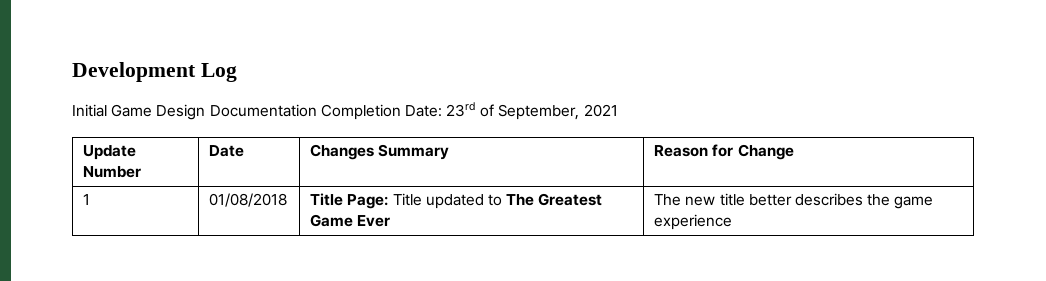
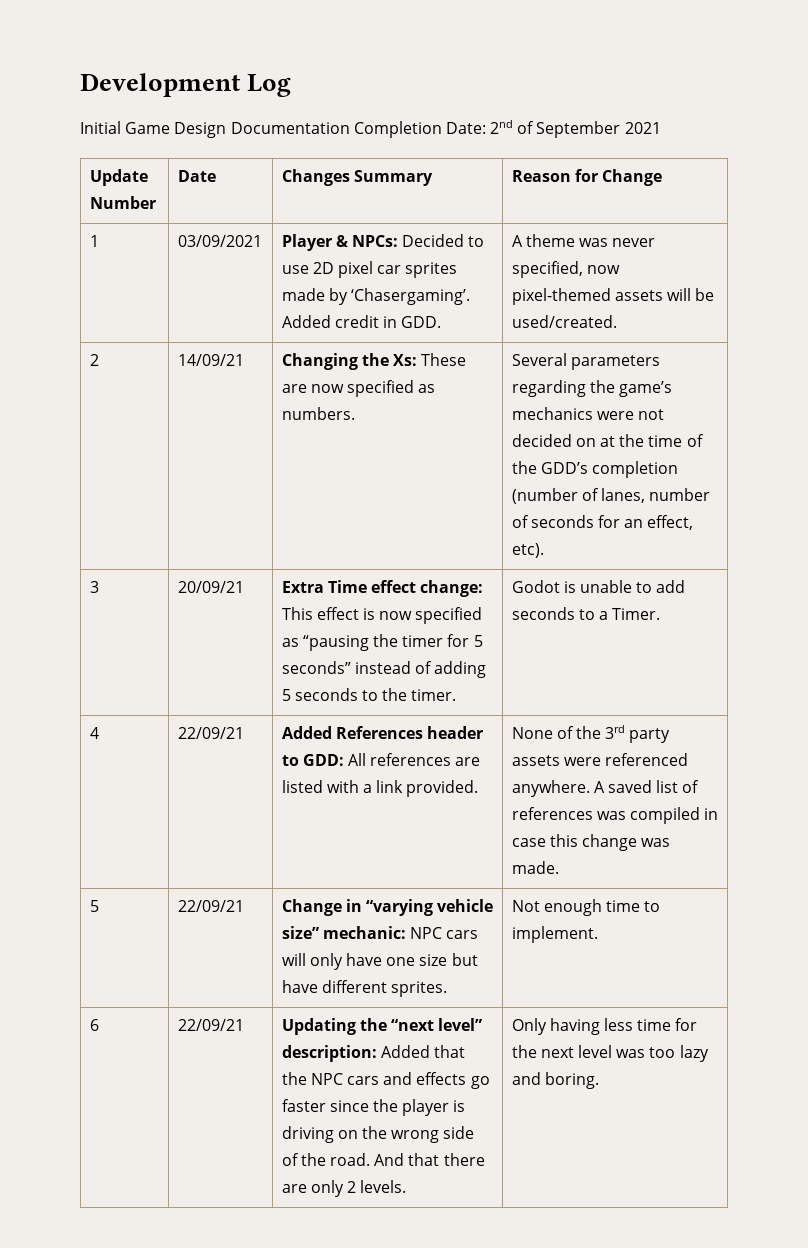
[446,102,580,120] 23rd of September, -> [490,120,621,138] 2nd of September
[209,193,288,207] [310,193,603,209] [310,214,391,227] [654,193,934,209] [654,214,733,230] 01/08/2018 | Title Page: Title updated to The Greatest Game Ever | The new title better describes the game experience -> [177,235,262,247] [281,234,485,251] [281,261,458,278] [281,288,471,305] [281,315,442,328] [511,234,656,247] [511,261,620,278] [511,288,715,305] [511,315,617,328] [89,354,99,366] [177,354,244,366] [281,353,467,370] [281,380,436,397] [281,407,355,420] [511,353,660,370] [511,380,673,397] [511,407,665,420] [511,434,704,447] [511,461,679,478] [511,488,711,504] [511,515,694,530] [511,543,544,558] [89,581,99,593] [177,581,244,593] [281,580,484,597] [281,607,483,624] [281,634,483,651] [281,661,487,678] [281,688,457,701] [511,580,686,593] [511,607,661,620] [89,727,99,739] [177,727,244,739] [281,726,484,739] [281,753,481,766] [281,780,479,797] [511,725,671,743] [511,753,689,766] [511,780,700,797] [511,807,719,824] [511,834,671,851] [511,861,559,874] [89,900,99,912] [177,900,244,912] [281,899,494,916] [281,926,479,939] [281,953,478,970] [281,980,448,997] [511,899,661,916] [511,926,598,943] [89,1019,99,1031] [177,1019,244,1031] [281,1018,483,1035] [281,1045,466,1062] [281,1072,490,1089] [281,1099,466,1116] [281,1126,475,1143] [281,1153,485,1166] [281,1180,407,1197] [511,1018,698,1035] [511,1045,709,1062] [511,1072,599,1089] 03/09/2021 | Player & NPCs: Decided to use 2D pixel car sprites made by ‘Chasergaming’. Added credit in GDD. | A theme was never specified, now pixel-themed assets will be used/created. // 2 | 14/09/21 | Changing the Xs: These are now specified as numbers. | Several parameters regarding the game’s mechanics were not decided on at the time of the GDD’s completion (number of lanes, number of seconds for an effect, etc). // 3 | 20/09/21 | Extra Time effect change: This effect is now specified as “pausing the timer for 5 seconds” instead of adding 5 seconds to the timer. | Godot is unable to add seconds to a Timer. // 4 | 22/09/21 | Added References header to GDD: All references are listed with a link provided. | None of the 3rd party assets were referenced anywhere. A saved list of references was compiled in case this change was made. // 5 | 22/09/21 | Change in “varying vehicle size” mechanic: NPC cars will only have one size but have different sprites. | Not enough time to implement. // 6 | 22/09/21 | Updating the “next level” description: Added that the NPC cars and effects go faster since the player is driving on the wrong side of the road. And that there are only 2 levels. | Only having less time for the next level was too lazy and boring.

